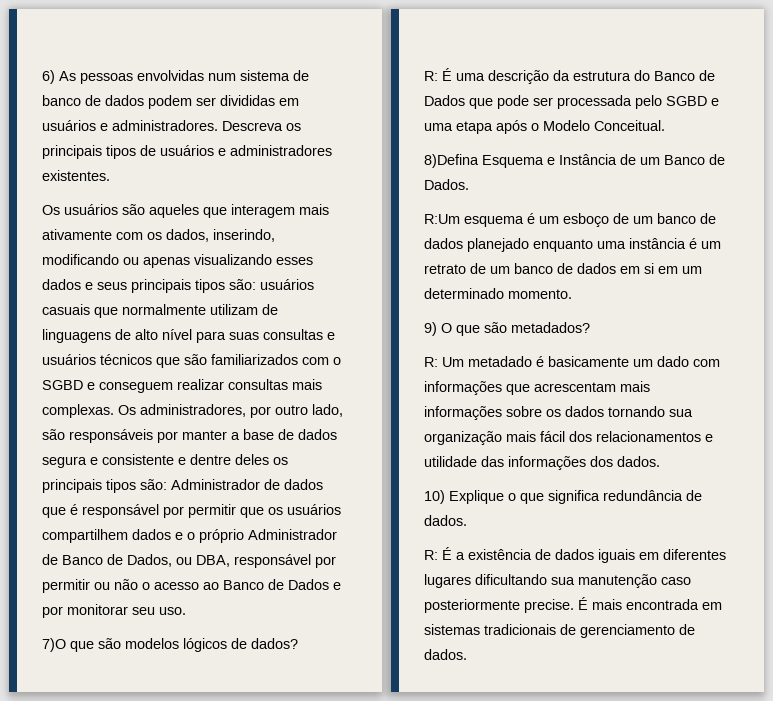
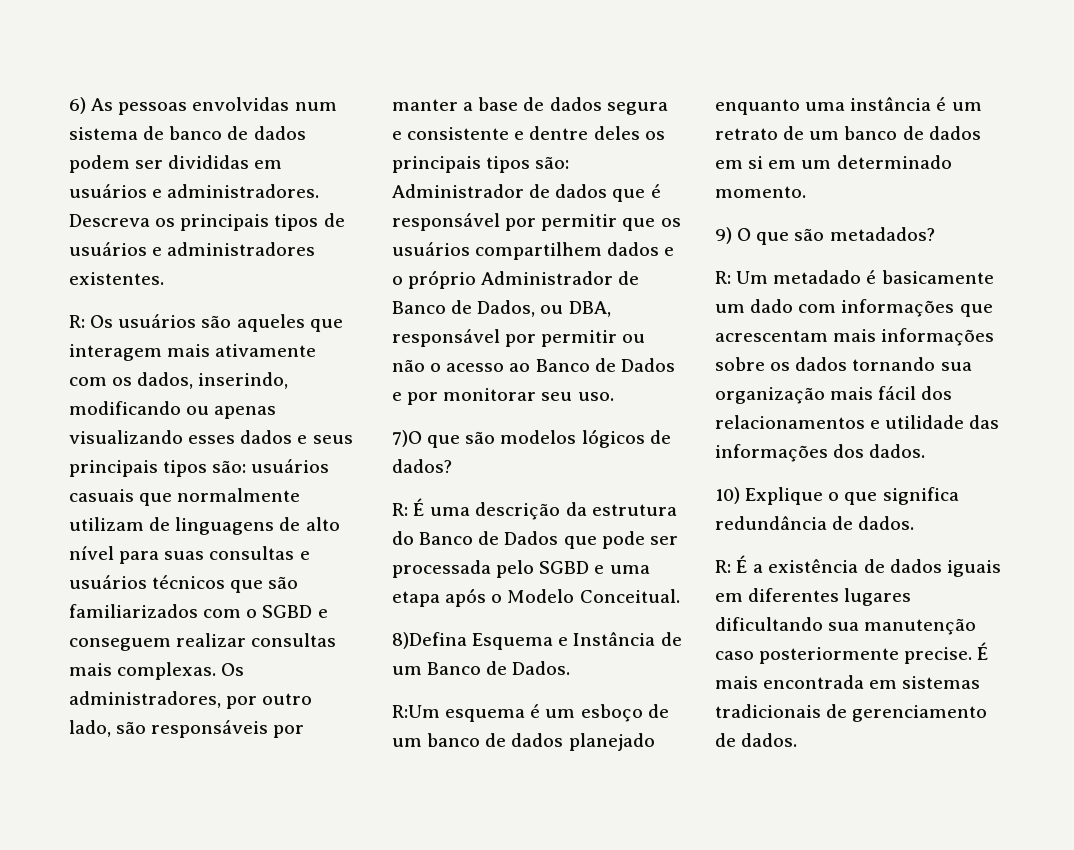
(110, 175) none -> [69,315,85,328] R:

